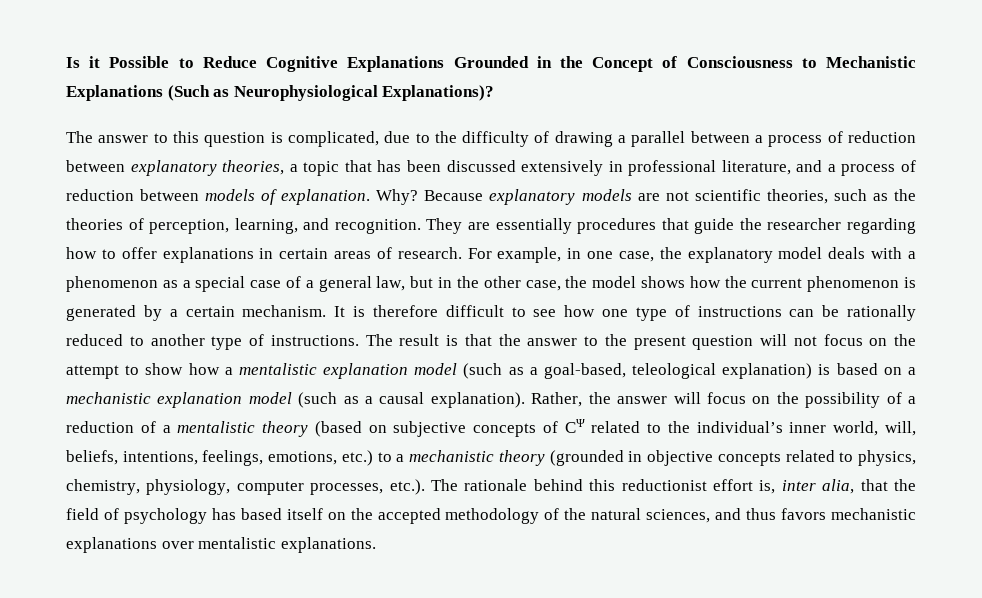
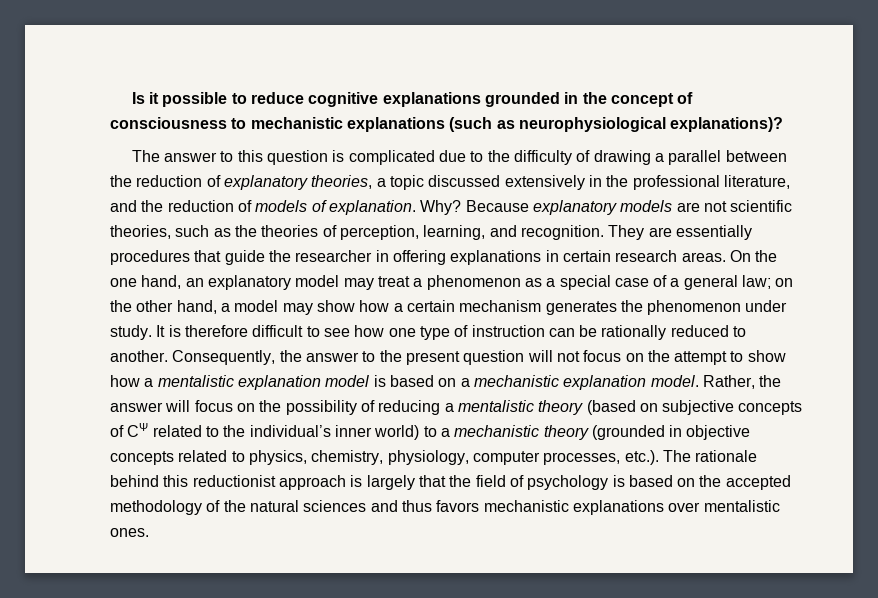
[109,56,916,72] [66,85,495,101] Possible to Reduce Cognitive Explanations Grounded in the Concept of Consciousness to Mechanistic Explanations (Such as Neurophysiological Explanations)? -> [162,92,694,107] [110,117,784,132] possible to reduce cognitive explanations grounded in the concept of consciousness to mechanistic explanations (such as neurophysiological explanations)?
[287,131,379,147] complicated, -> [348,150,435,165] complicated
[755,131,916,147] [66,160,125,172] a process of reduction between -> [110,175,221,187] the reduction of
[344,160,441,172] that has been -> (424, 182) none
(623, 166) none -> [606,175,629,187] the
[827,160,916,176] [66,189,200,201] a process of reduction between -> [141,200,252,212] the reduction of
[846,218,916,234] [66,247,903,263] regarding how to offer explanations in certain areas of research. For example, in one case, the explanatory model deals with -> [375,250,778,265] [110,275,410,290] in offering explanations in certain research areas. On the one hand, an explanatory model may treat
[376,276,917,292] [66,305,327,321] law, but in the other case, the model shows how the current phenomenon is generated by a certain mechanism. -> [742,275,794,289] [110,300,788,315] [110,325,152,340] law; on the other hand, a model may show how a certain mechanism generates the phenomenon under study.
[697,306,782,317] instructions -> [471,325,545,337] instruction
[150,334,492,350] another type of instructions. The result is that -> [110,350,276,365] another. Consequently,
[463,363,813,379] (such as a goal-based, teleological explanation) -> (370, 381) none
[248,392,525,408] model (such as a causal explanation). -> [650,375,699,387] model.
[907,396,916,404] [66,421,156,433] a reduction of -> [378,400,441,415] reducing
[833,421,916,436] [66,450,373,466] world, will, beliefs, intentions, feelings, emotions, etc.) -> [374,425,420,440] world)
[712,479,855,494] effort is, inter alia, -> [278,475,415,490] approach is largely
[211,508,323,520] has based itself -> [612,475,673,487] is based
[646,509,711,523] sciences, -> [303,500,367,512] sciences
[280,537,376,553] explanations. -> [110,528,149,537] ones.

